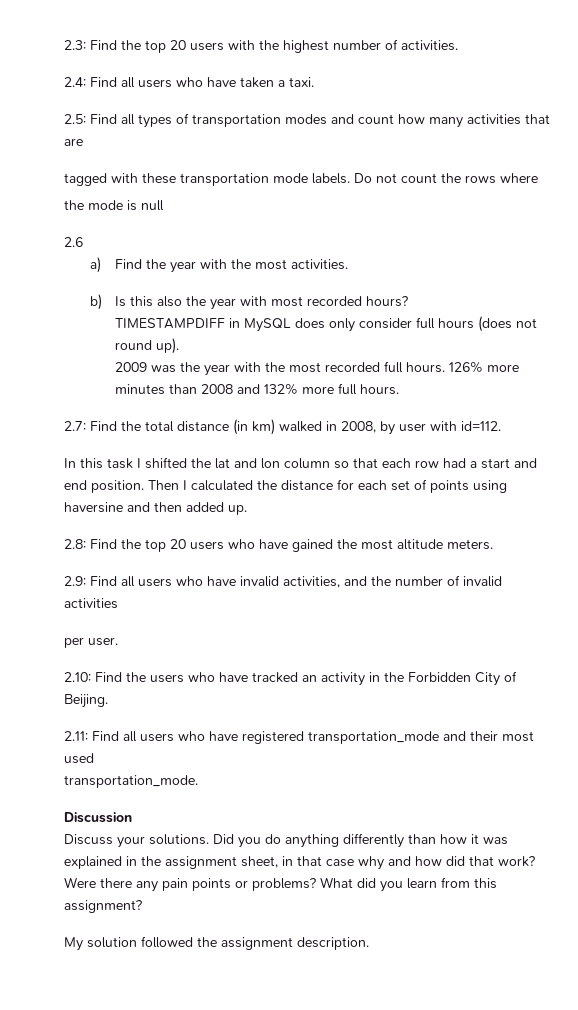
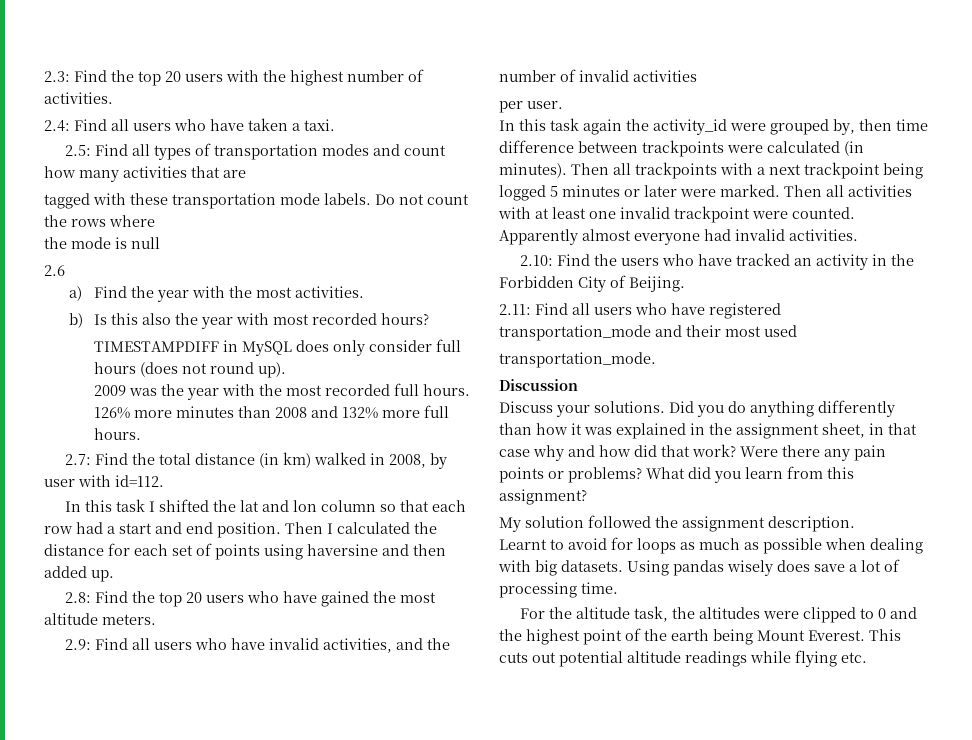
(118, 641) none -> [499,118,928,135] [499,140,864,157] [499,162,923,179] [499,184,912,201] [498,206,855,223] [499,229,858,245] // In this task again the activity_id were grouped by, then time difference between trackpoints were calculated (in minutes). Then all trackpoints with a next trackpoint being logged 5 minutes or later were marked. Then all activities with at least one invalid trackpoint were counted. Apparently almost everyone had invalid activities.
(369, 943) none -> [499,537,923,554] [498,559,900,576] [499,582,618,598] [519,606,917,623] [499,628,901,645] [499,650,867,667] // Learnt to avoid for loops as much as possible when dealing with big datasets. Using pandas wisely does save a lot of processing time. // For the altitude task, the altitudes were clipped to 0 and the highest point of the earth being Mount Everest. This cuts out potential altitude readings while flying etc.

